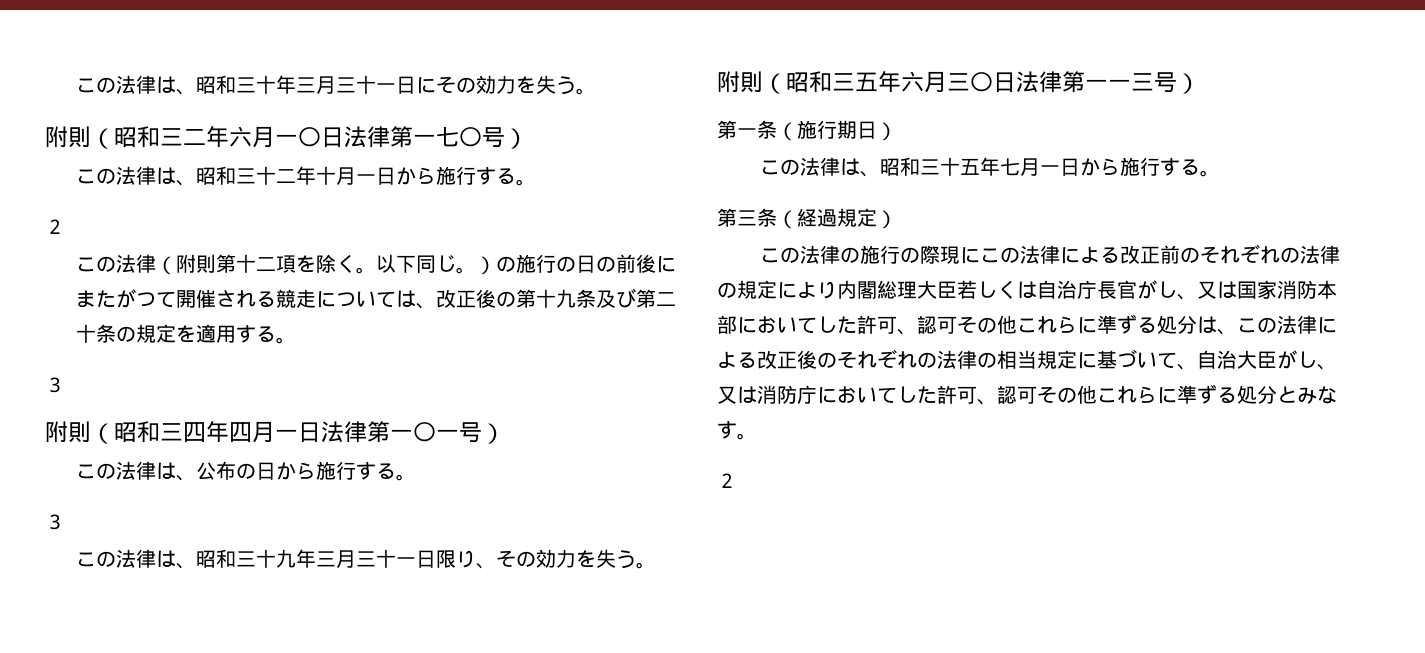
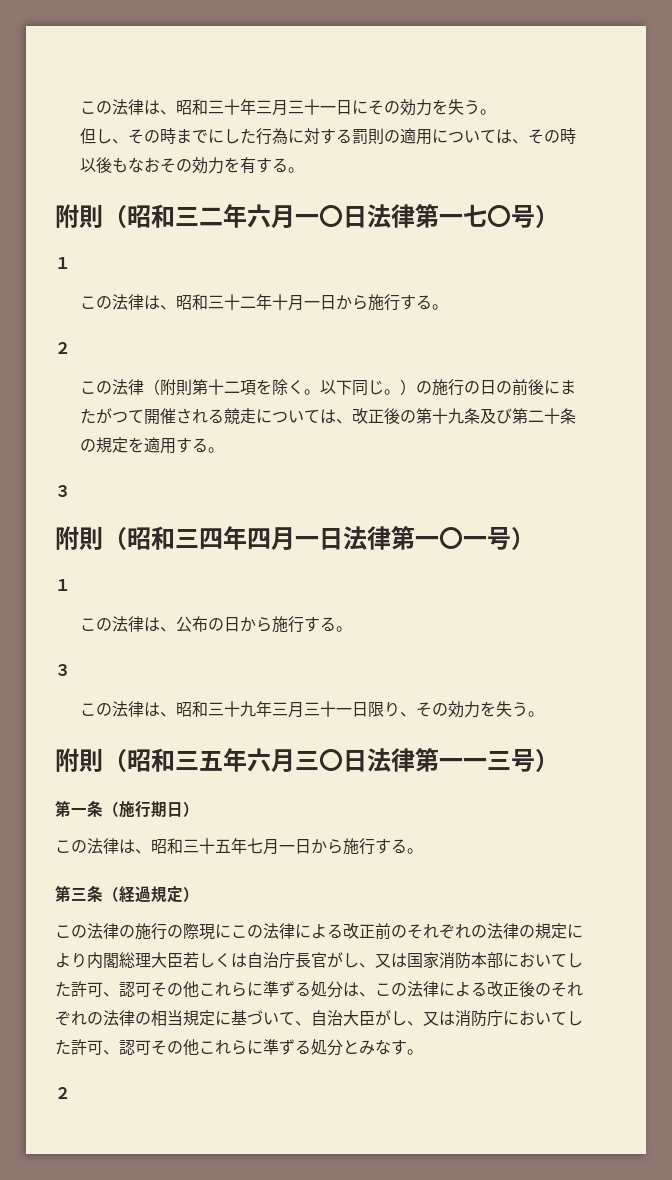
(596, 91) none -> [79,128,576,145] [79,157,304,174] // 但し、その時までにした行為に対する罰則の適用については、その時以後もなおその効力を有する。
(528, 138) none -> [55,257,71,269] // １
(505, 433) none -> [55,579,71,591] // １

